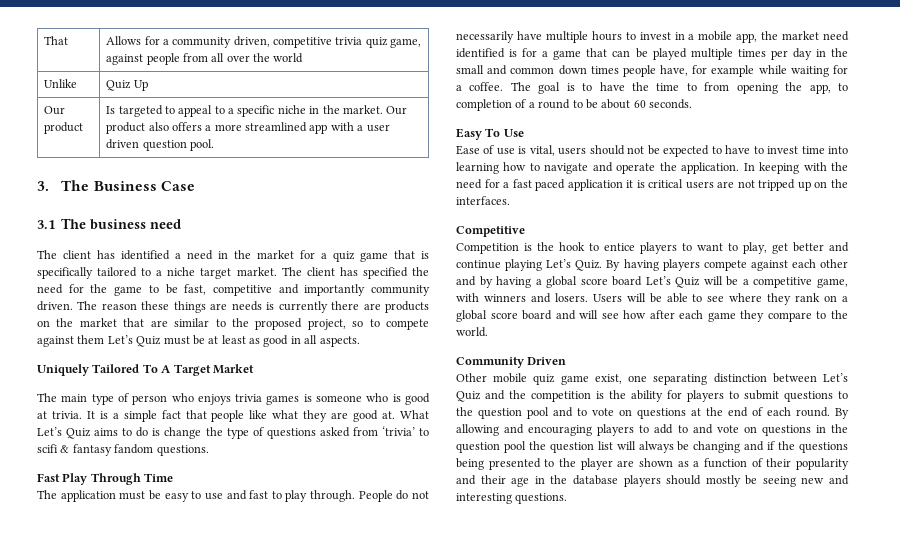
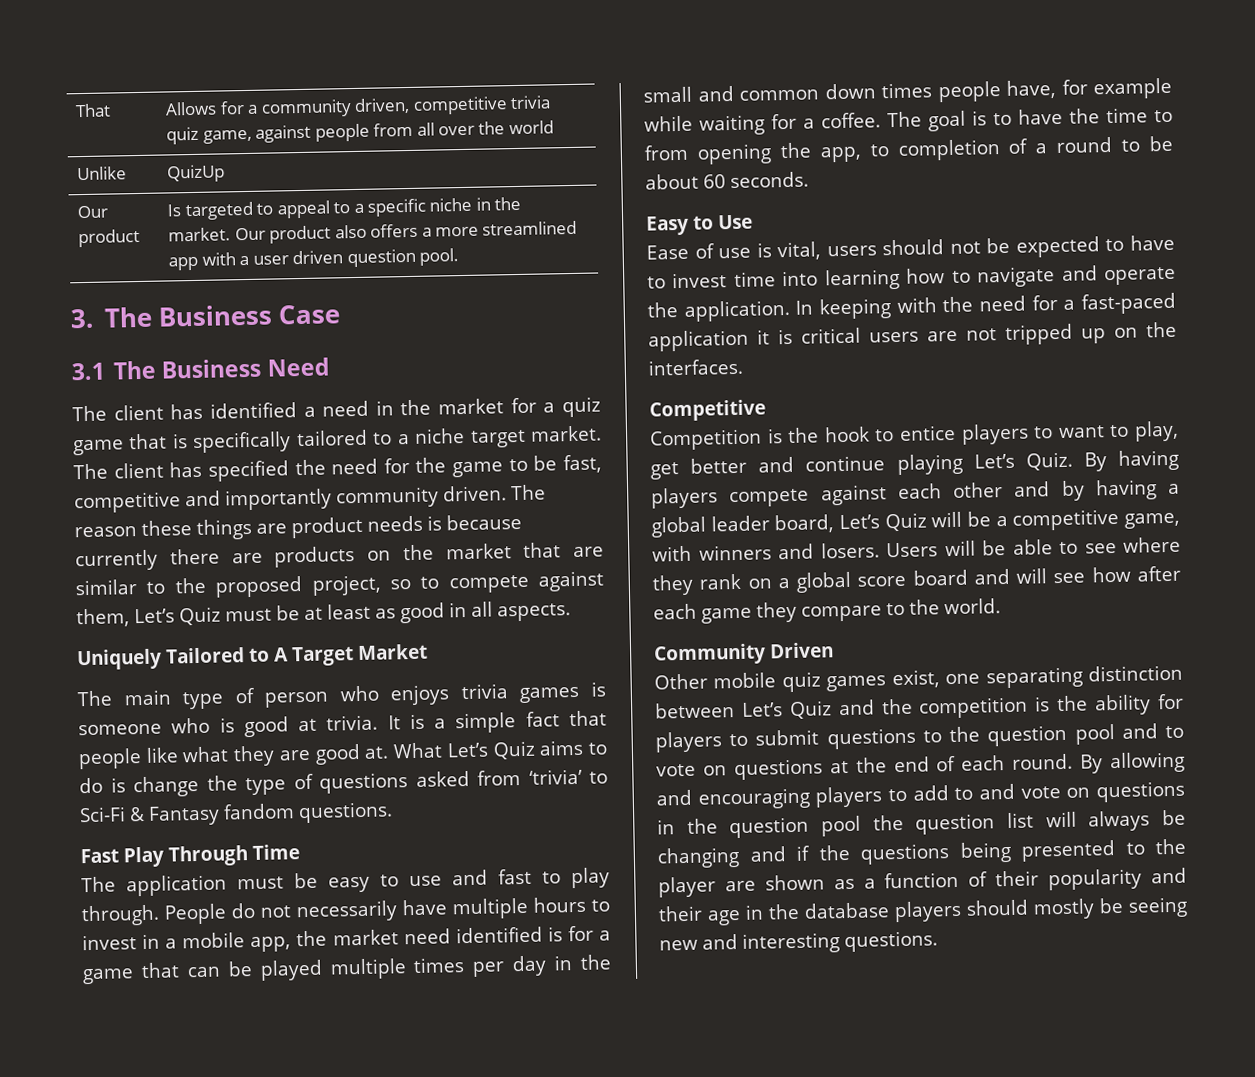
[106,80,148,91] Quiz Up -> [167,164,226,183] QuizUp
[90,219,182,230] business need -> [161,357,330,379] Business Need
(228, 306) none -> [291,516,363,539] product
(275, 306) none -> [446,513,522,531] because
[77,335,105,344] them -> [76,608,130,628] them,
[142,364,158,373] To -> [247,647,270,663] to
[37,444,112,456] scifi & fantasy -> [79,805,220,826] Sci-Fi & Fantasy
[485,128,501,137] To -> [693,215,714,230] to
[512,179,566,191] fast paced -> [1081,292,1176,315] fast-paced
[580,276,643,286] score board -> [710,514,835,534] leader board,
[560,375,589,385] game -> [826,675,887,692] games

